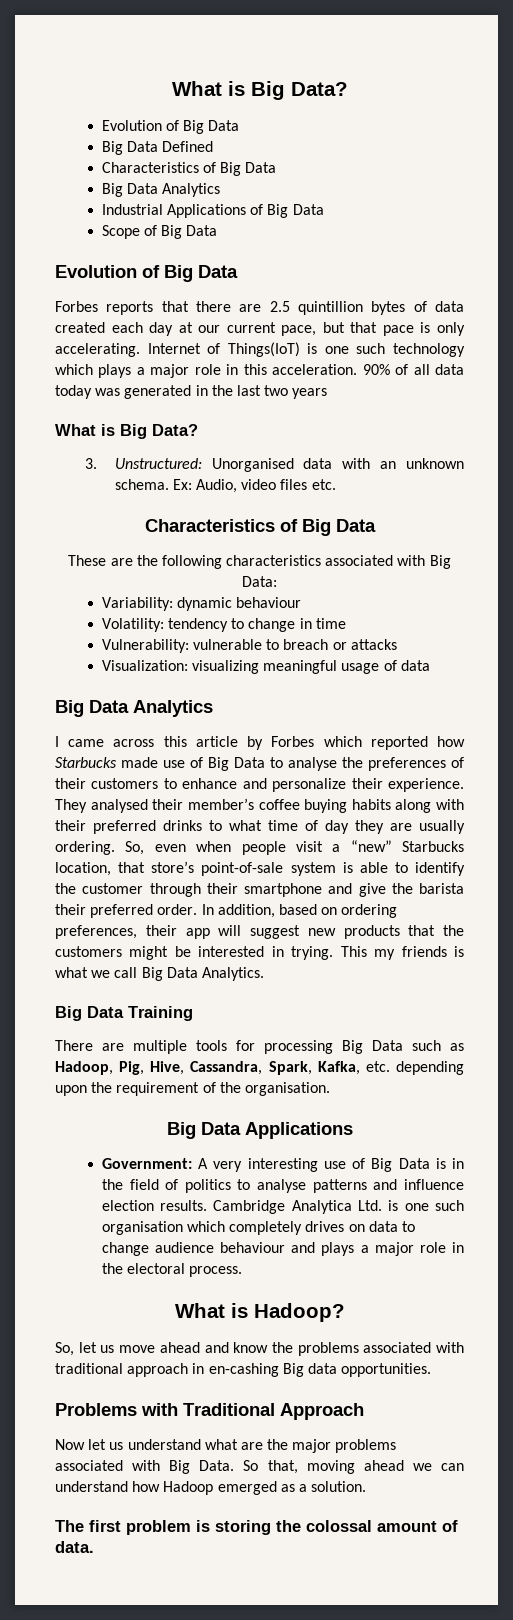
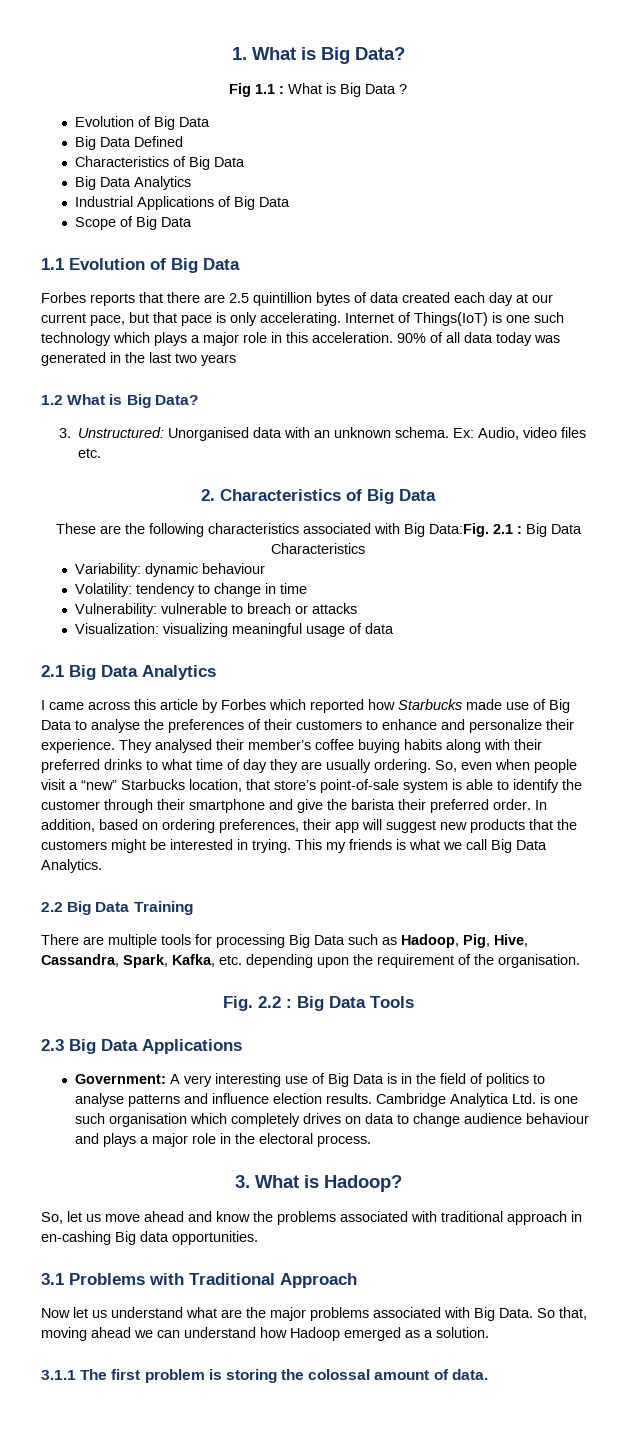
[171,81,348,100] What is Big Data? -> [231,47,405,64] [229,83,407,97] 1. What is Big Data? // Fig 1.1 : What is Big Data ?
(218, 230) none -> [41,258,64,270] 1.1
(328, 393) none -> [41,395,63,405] 1.2
(336, 484) none -> [201,489,215,501] 2.
[242,576,277,587] Data: -> [428,523,582,537] [271,543,365,554] Data:Fig. 2.1 : Big Data Characteristics
(430, 665) none -> [41,665,64,677] 2.1
(264, 974) none -> [41,902,63,912] 2.2
(330, 1089) none -> [222,996,414,1011] [41,1039,64,1051] Fig. 2.2 : Big Data Tools // 2.3
(243, 1271) none -> [234,1175,250,1188] 3.
(432, 1370) none -> [41,1273,64,1285] 3.1
(367, 1486) none -> [41,1370,76,1380] 3.1.1

